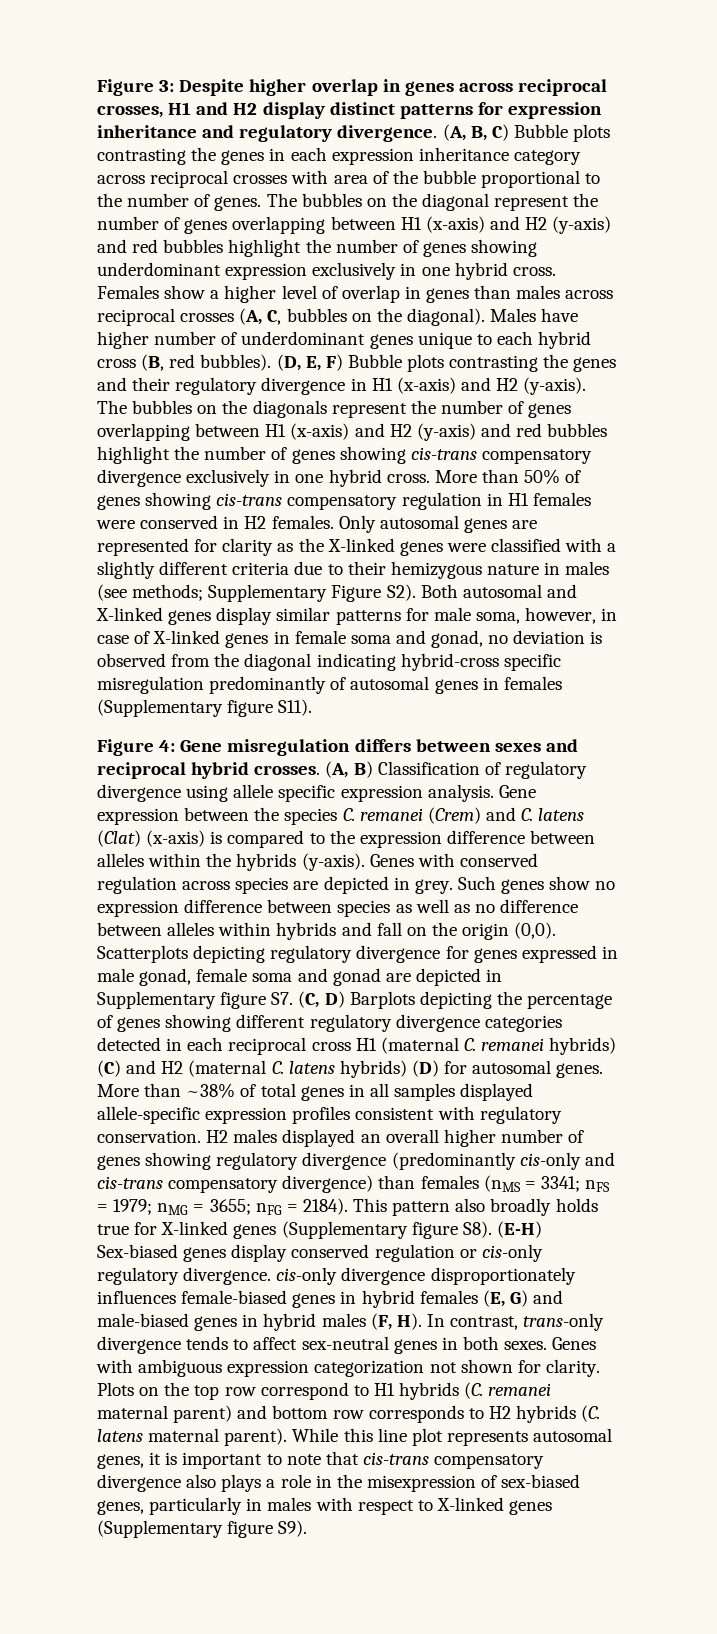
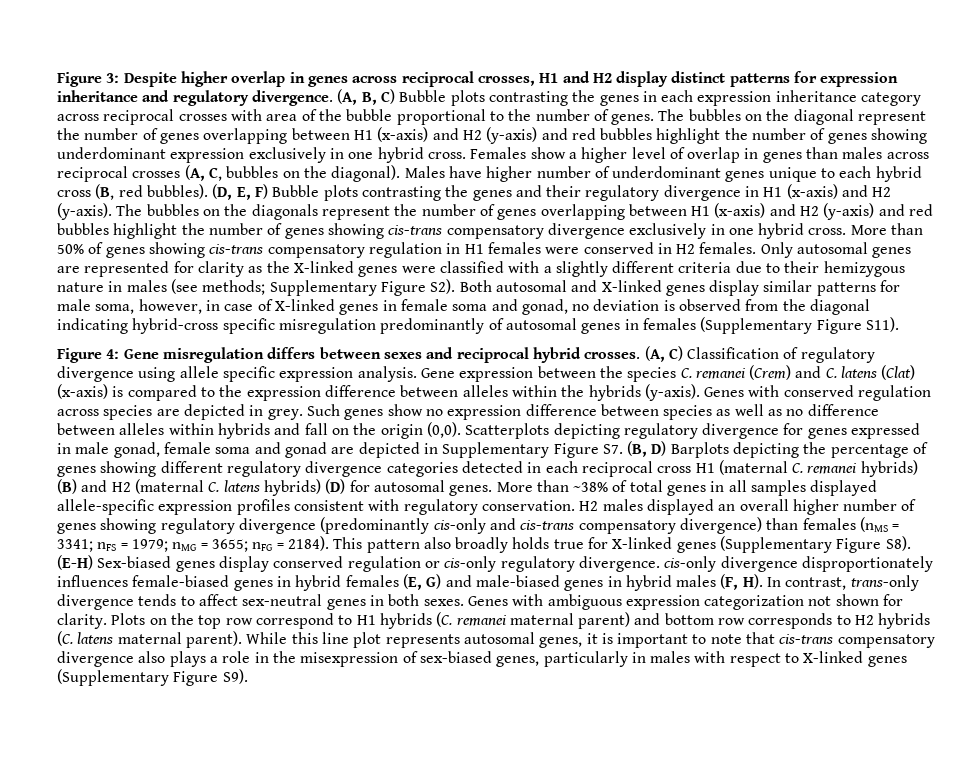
[227,700,274,717] figure -> [816,319,862,334] Figure
[353,761,373,778] B) -> [668,346,683,361] C)
[220,991,320,1009] figure S7. (C, -> [553,441,648,458] Figure S7. (B,
[97,1060,121,1077] (C) -> [57,479,77,494] (B)
[411,1222,458,1239] figure -> [836,538,882,553] Figure
[227,1521,274,1538] figure -> [173,671,219,686] Figure

